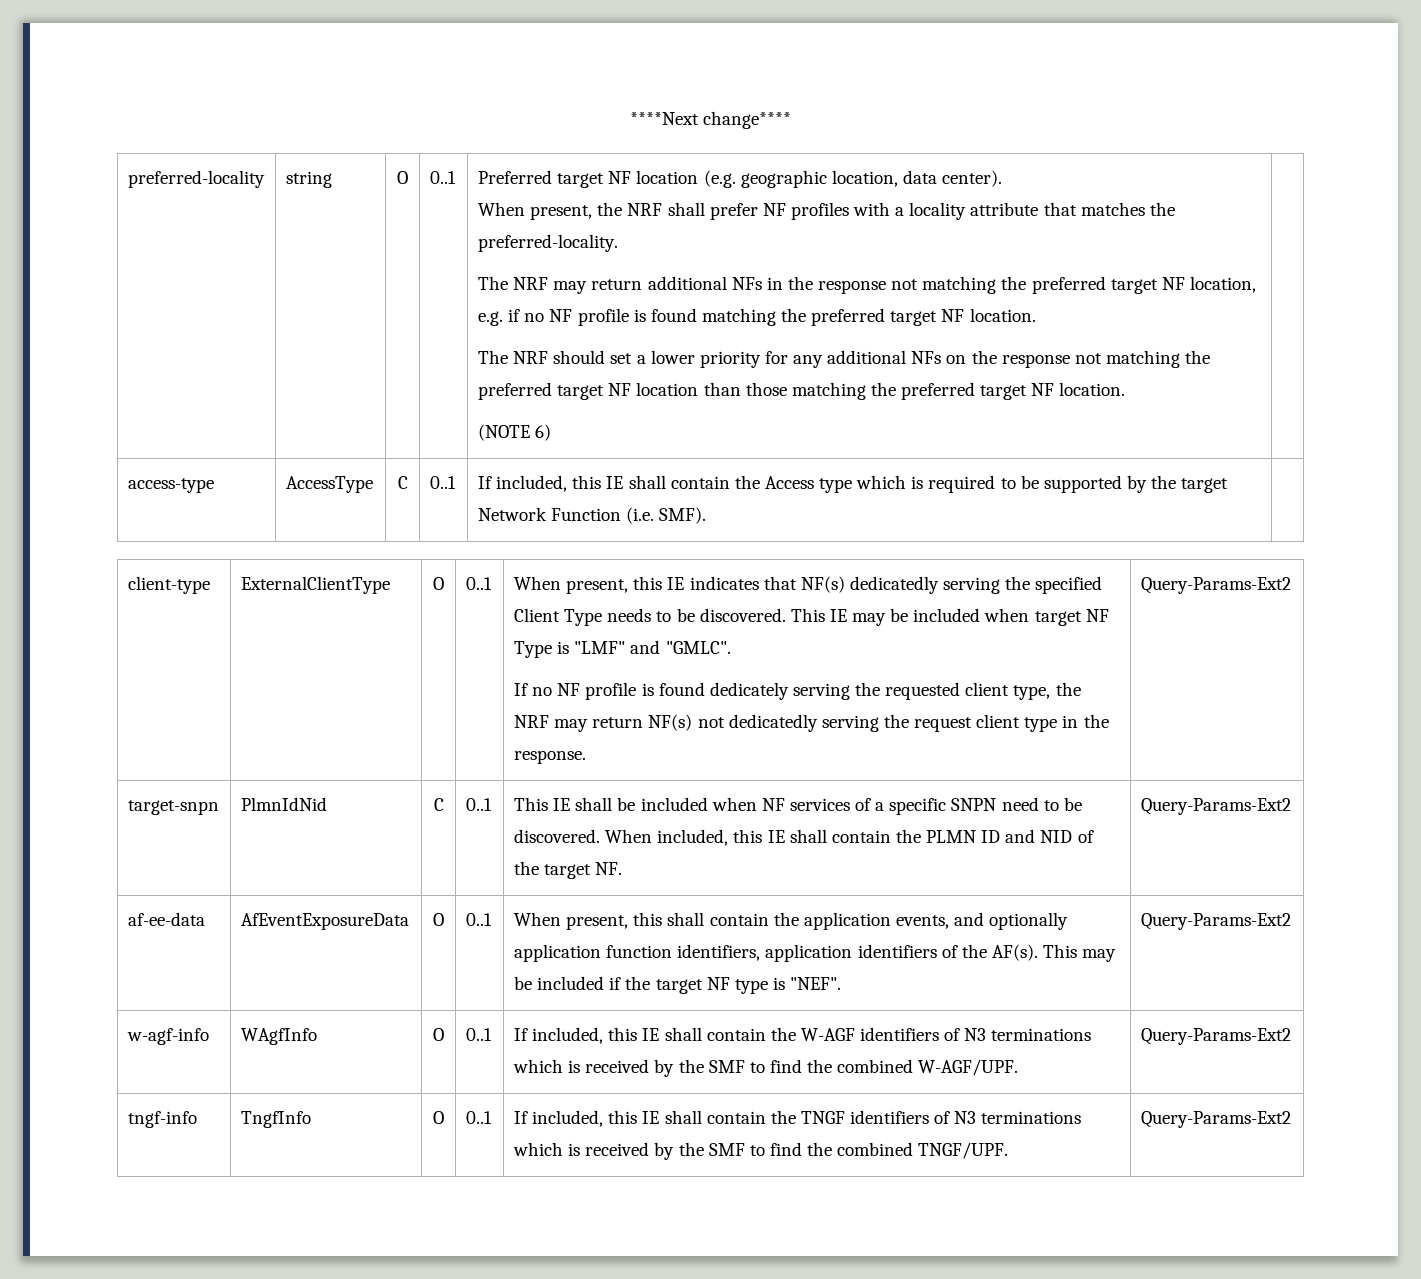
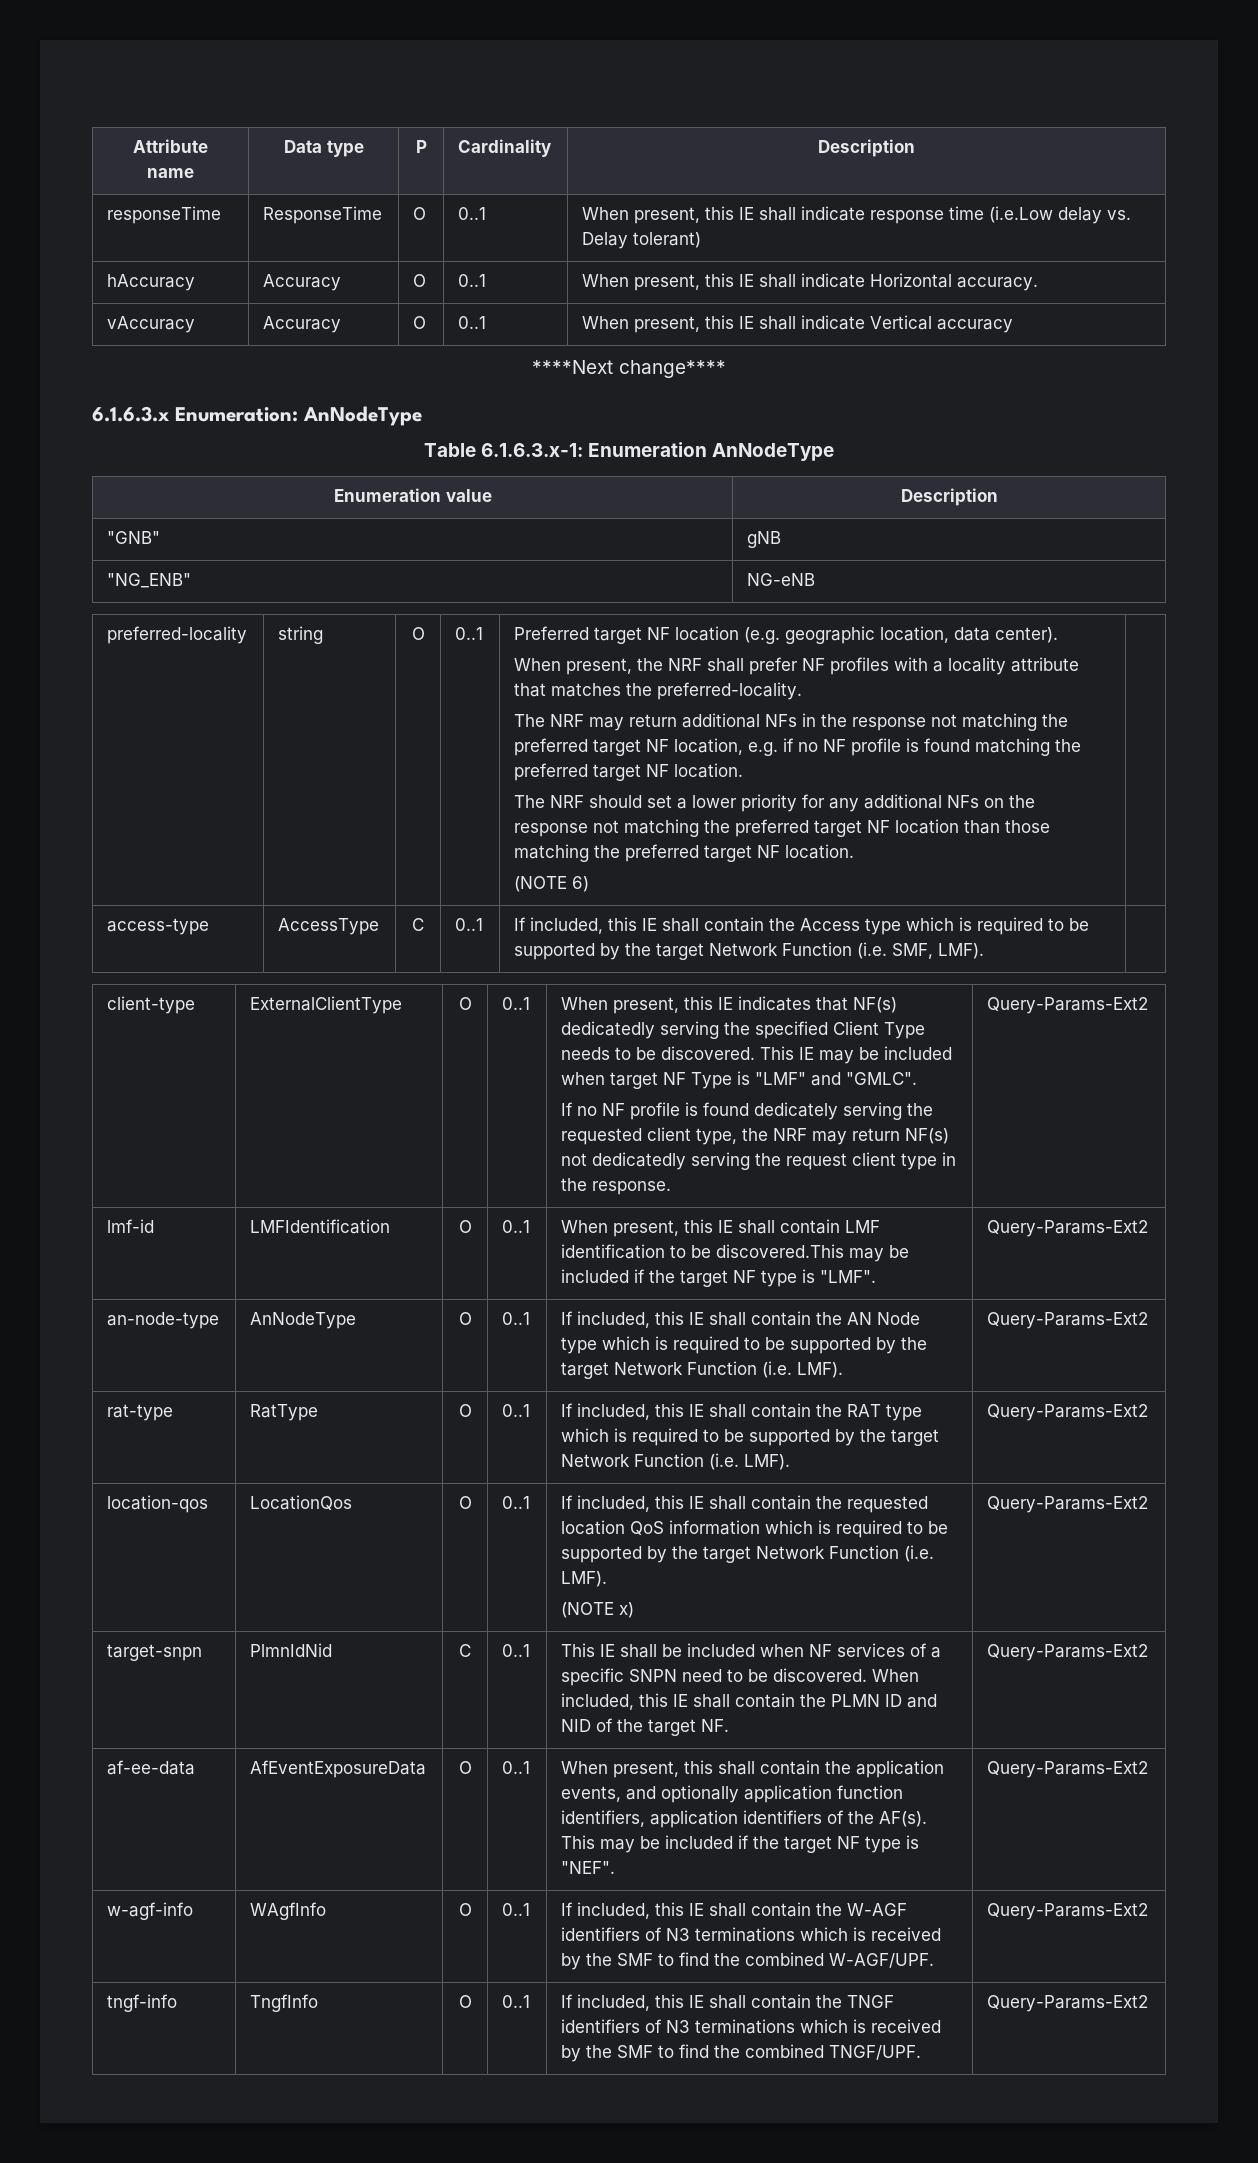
[629,111,792,129] ****Next change**** -> [133,139,208,153] [147,168,194,178] [283,140,364,157] [415,140,427,153] [458,139,552,157] [818,139,916,157] [107,206,222,224] [263,206,383,224] [413,207,427,220] [458,207,487,220] [582,206,1132,224] [582,232,702,249] [107,274,196,291] [263,274,342,291] [413,274,427,287] [458,274,487,287] [582,273,1039,291] [107,316,196,333] [263,316,342,333] [413,316,427,329] [458,316,487,329] [582,315,1014,333] [532,360,726,378] [92,406,422,426] [423,442,835,461] [333,488,492,502] [900,488,998,506] [107,531,161,544] [747,531,782,548] [107,573,192,588] [747,573,816,586] Attribute name | Data type | P | Cardinality | Description // responseTime | ResponseTime | O | 0..1 | When present, this IE shall indicate response time (i.e.Low delay vs. Delay tolerant) // hAccuracy | Accuracy | O | 0..1 | When present, this IE shall indicate Horizontal accuracy. // vAccuracy | Accuracy | O | 0..1 | When present, this IE shall indicate Vertical accuracy // ****Next change**** // 6.1.6.3.x Enumeration: AnNodeType // Table 6.1.6.3.x-1: Enumeration AnNodeType // Enumeration value | Description // "GNB" | gNB // "NG_ENB" | NG-eNB
[659,507,707,524] SMF). -> [892,943,985,959] SMF, LMF).
(1291, 585) none -> [107,1219,155,1233] [250,1219,391,1234] [458,1220,472,1233] [502,1220,531,1233] [561,1219,881,1237] [561,1244,910,1262] [561,1269,877,1287] [987,1220,1149,1237] [107,1312,220,1329] [250,1312,357,1329] [458,1312,472,1325] [502,1312,531,1325] [561,1311,921,1328] [561,1336,928,1354] [561,1361,844,1379] [987,1312,1149,1329] [107,1404,174,1421] [250,1404,319,1421] [458,1404,472,1417] [502,1404,531,1417] [561,1403,923,1421] [561,1428,940,1446] [561,1453,791,1470] [987,1404,1149,1421] [107,1495,209,1513] [250,1495,353,1510] [458,1496,472,1509] [502,1496,531,1509] [561,1495,929,1513] [561,1520,949,1538] [561,1545,935,1563] [561,1571,608,1587] [561,1602,635,1618] [987,1496,1149,1513] // lmf-id | LMFIdentification | O | 0..1 | When present, this IE shall contain LMF identification to be discovered.This may be included if the target NF type is "LMF". | Query-Params-Ext2 // an-node-type | AnNodeType | O | 0..1 | If included, this IE shall contain the AN Node type which is required to be supported by the target Network Function (i.e. LMF). | Query-Params-Ext2 // rat-type | RatType | O | 0..1 | If included, this IE shall contain the RAT type which is required to be supported by the target Network Function (i.e. LMF). | Query-Params-Ext2 // location-qos | LocationQos | O | 0..1 | If included, this IE shall contain the requested location QoS information which is required to be supported by the target Network Function (i.e. LMF). // (NOTE x) | Query-Params-Ext2

